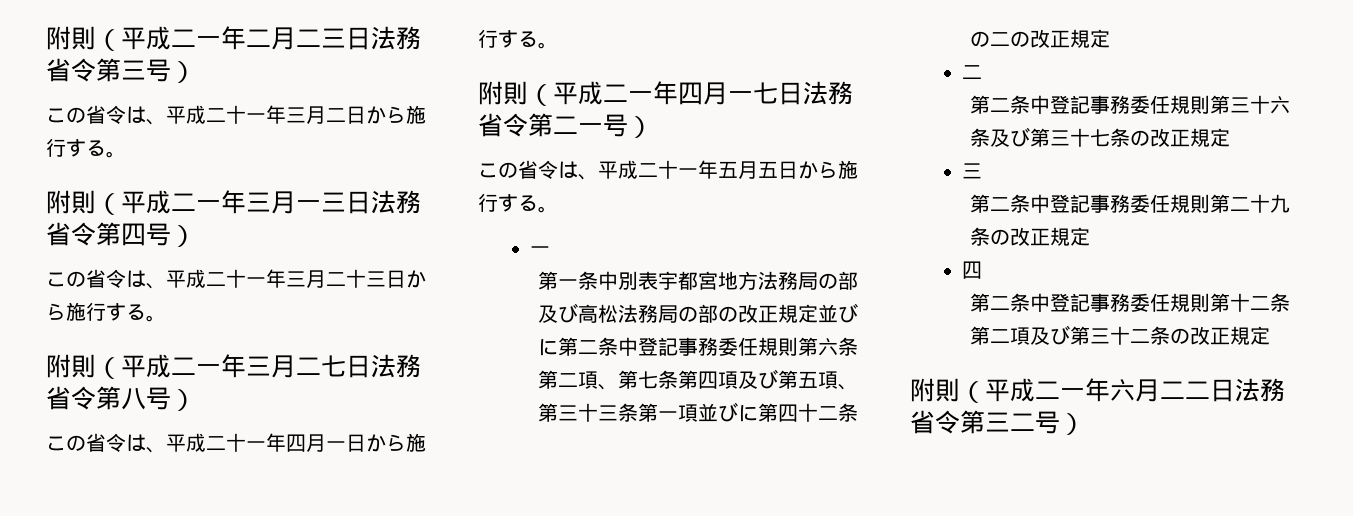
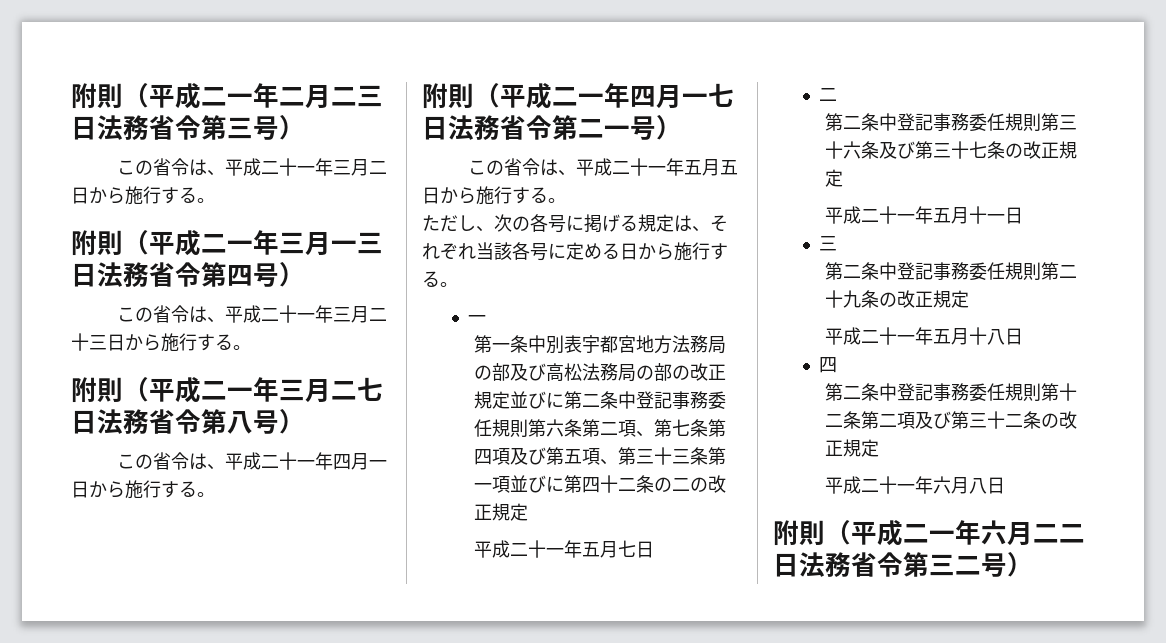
(558, 209) none -> [422,214,728,233] [422,242,728,261] [422,271,458,287] // ただし、次の各号に掲げる規定は、それぞれ当該各号に定める日から施行する。
(1111, 38) none -> [473,540,654,558] // 平成二十一年五月七日
(1231, 137) none -> [824,206,1023,224] // 平成二十一年五月十一日
(1091, 236) none -> [824,327,1023,345] // 平成二十一年五月十八日
(1271, 335) none -> [824,476,1005,494] // 平成二十一年六月八日

